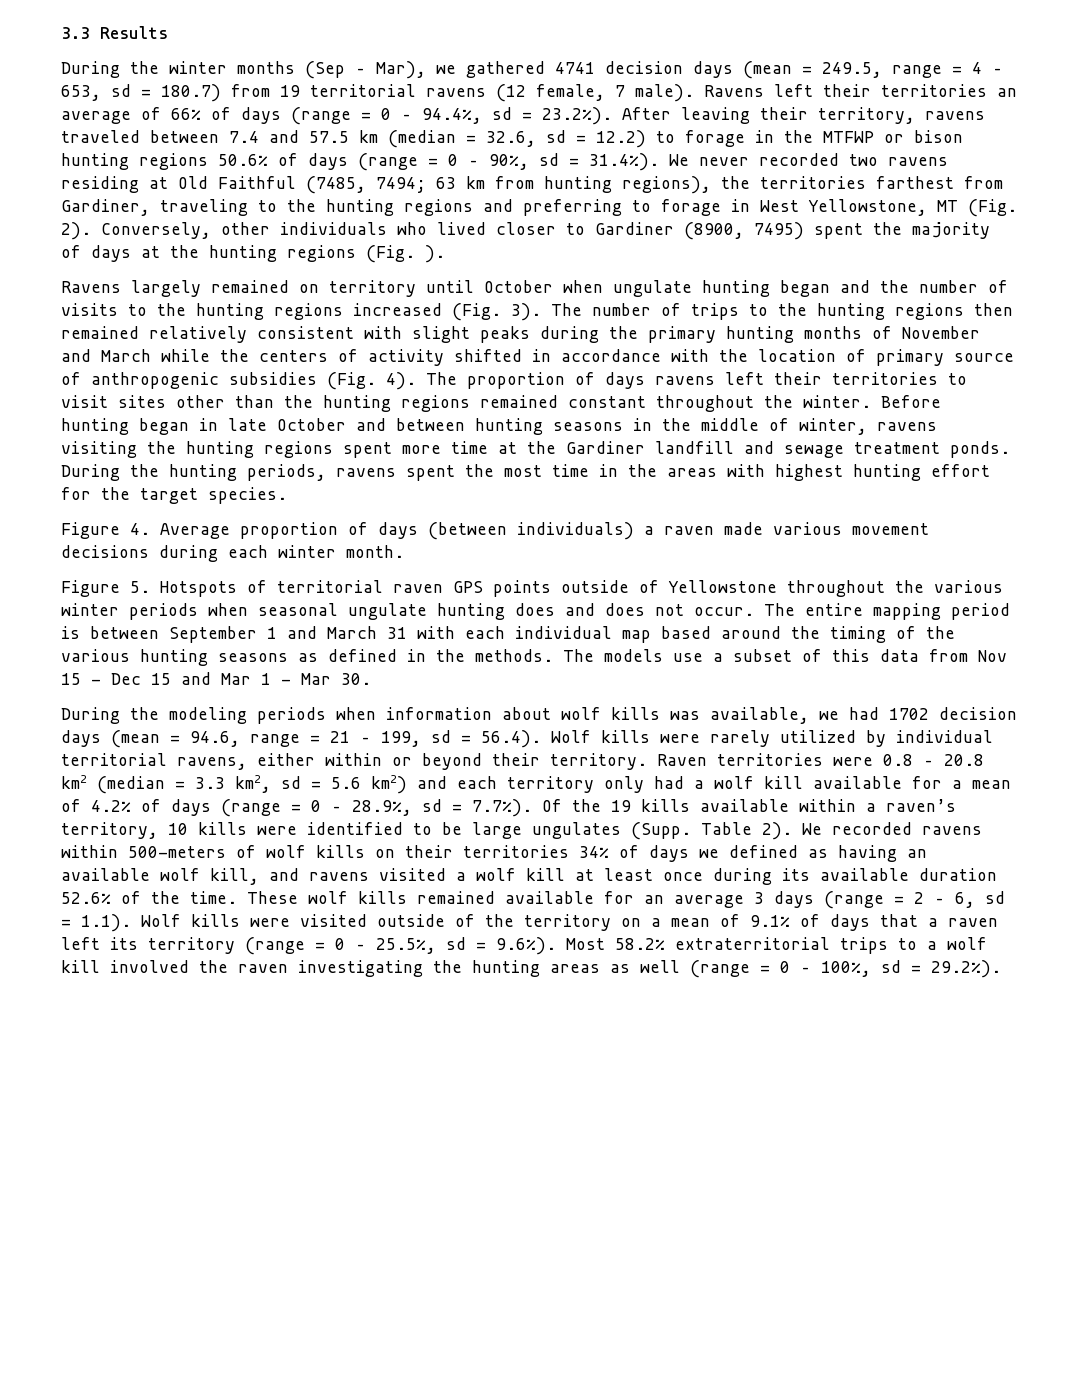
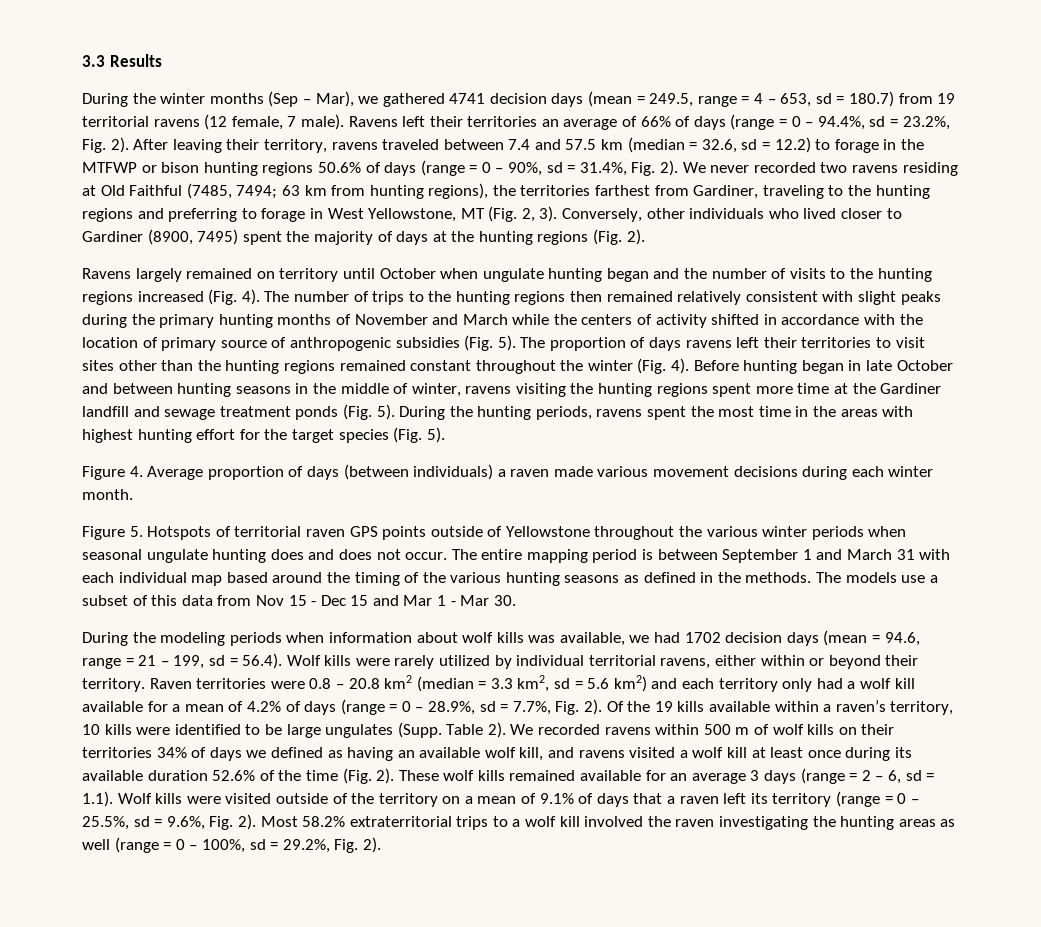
[542,107,612,125] 23.2%). -> [902,116,950,130] [82,137,129,153] 23.2%, Fig. 2).
[589,153,659,171] 31.4%). -> [579,160,679,176] 31.4%, Fig. 2).
[61,222,91,240] 2). -> [521,206,558,222] 2, 3).
[425,245,445,263] ). -> [626,229,645,245] 2).
[511,303,541,321] 3). -> [241,289,260,305] 4).
[386,372,416,390] 4). -> [497,335,516,351] 5).
[803,395,871,408] winter. -> [587,358,690,374] winter (Fig. 4).
[950,441,1010,458] ponds. -> [295,404,395,420] ponds (Fig. 5).
[208,487,287,504] species. -> [338,427,445,443] species (Fig. 5).
[472,799,532,817] 7.7%). -> [512,699,603,715] 7.7%, Fig. 2).
[128,846,226,858] 500-meters -> [703,724,750,735] 500 m
[190,891,237,904] time. -> [305,768,395,784] time (Fig. 2).
[496,937,556,955] 9.6%). -> [166,814,256,830] 9.6%, Fig. 2).
[931,960,1001,978] 29.2%). -> [282,837,381,853] 29.2%, Fig. 2).

